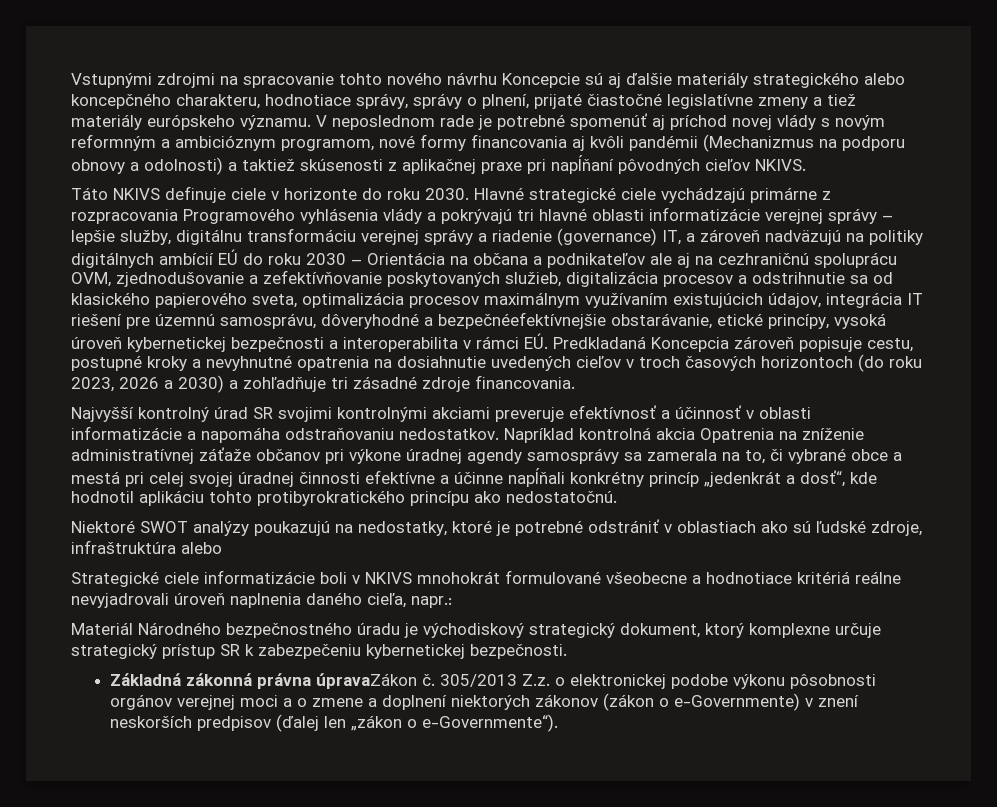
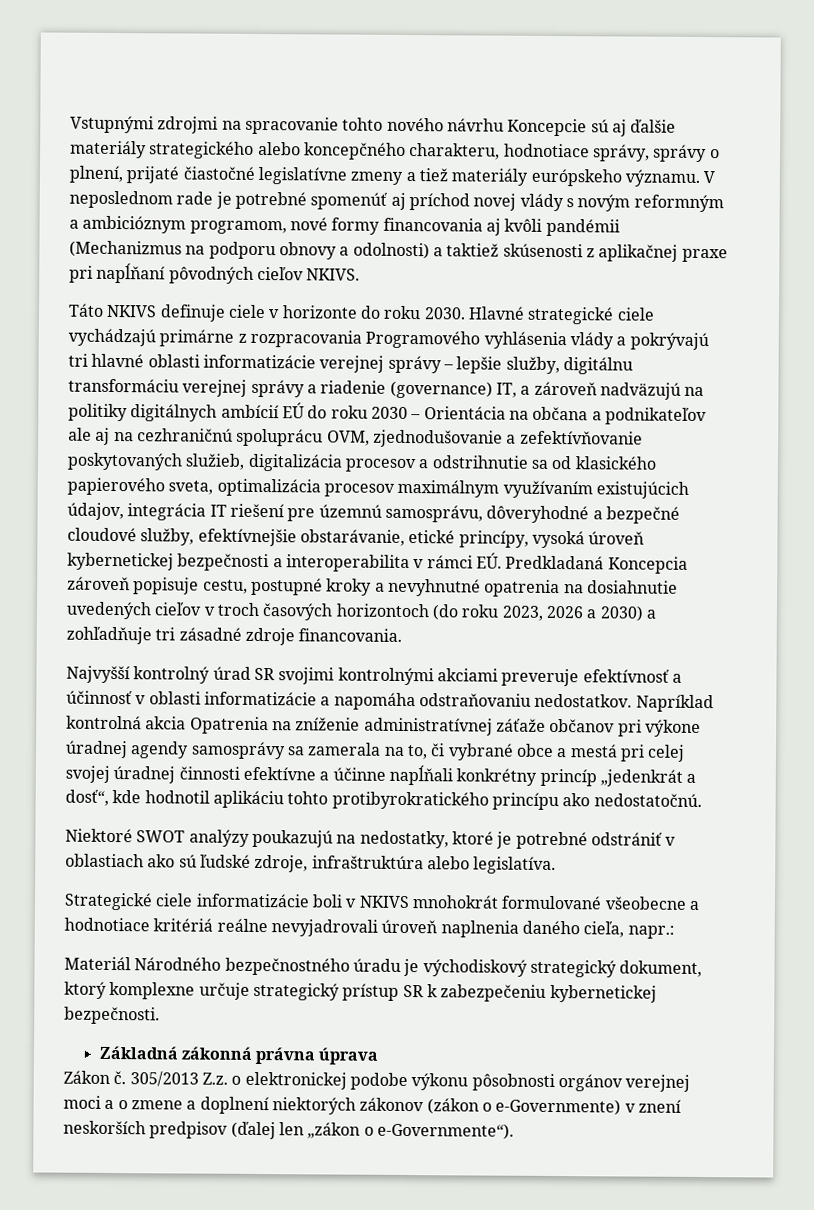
[438,312,606,329] bezpečnéefektívnejšie -> [605,506,680,524] [67,527,297,547] bezpečné cloudové služby, efektívnejšie
(222, 548) none -> [473,856,557,875] legislatíva.
[316,673,418,689] úpravaZákon -> [318,1047,379,1065] [63,1070,110,1084] úprava // Zákon

